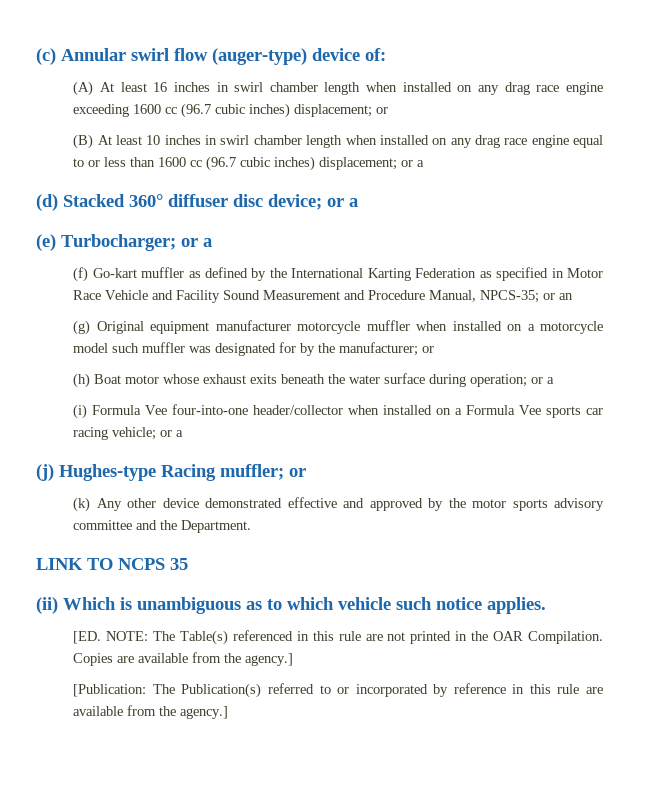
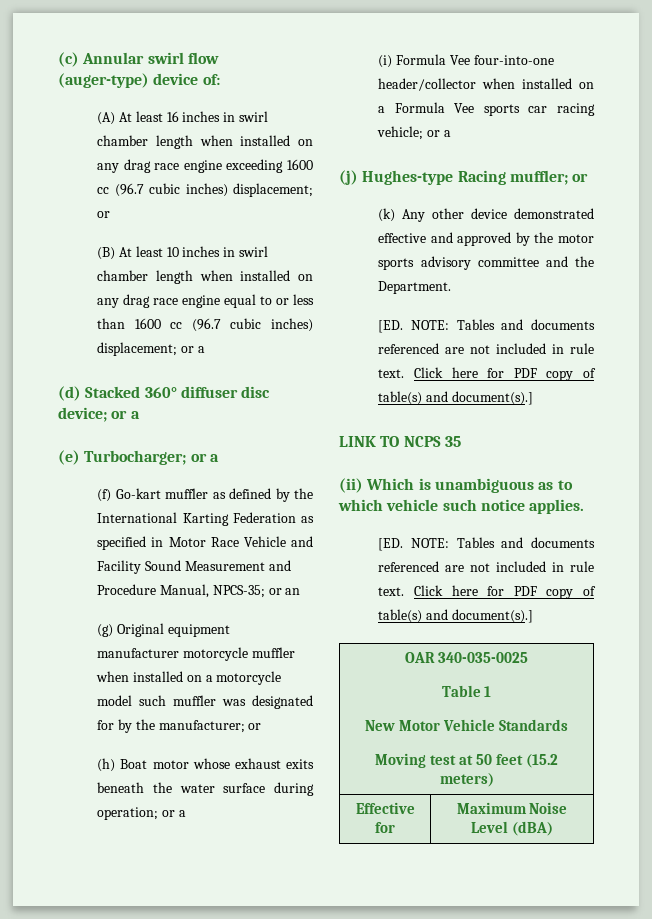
(252, 526) none -> [378,319,595,333] [378,343,594,354] [378,367,596,381] [378,391,533,405] // [ED. NOTE: Tables and documents referenced are not included in rule text. Click here for PDF copy of table(s) and document(s).]
[153,630,604,645] [73,652,294,666] [73,683,603,698] [73,705,229,719] The Table(s) referenced in this rule are not printed in the OAR Compilation. Copies are available from the agency.] // [Publication: The Publication(s) referred to or incorporated by reference in this rule are available from the agency.] -> [456,537,595,548] [378,561,594,572] [378,585,596,599] [378,609,533,623] [404,652,529,663] [441,685,492,697] [365,719,568,731] [375,753,558,768] [439,773,494,787] [355,802,415,814] [375,822,395,833] [456,802,568,814] [471,821,553,836] Tables and documents referenced are not included in rule text. Click here for PDF copy of table(s) and document(s).] // OAR 340-035-0025 // Table 1 // New Motor Vehicle Standards // Moving test at 50 feet (15.2 meters) // Effective for | Maximum Noise Level (dBA)

